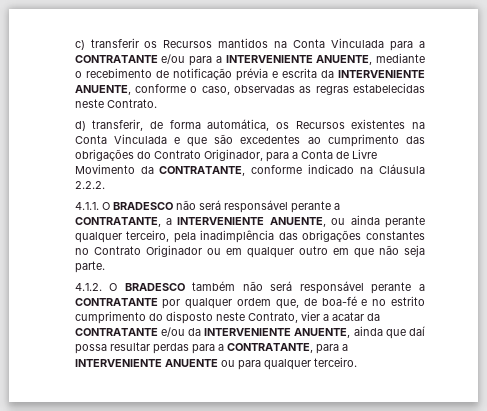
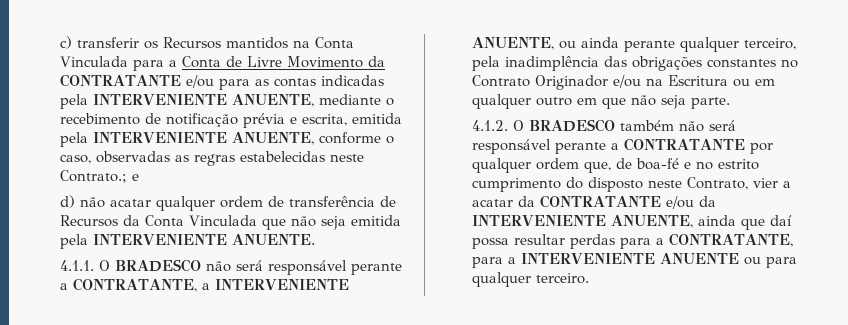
[74,54,222,66] CONTRATANTE e/ou para a -> [182,56,386,68] [60,74,385,90] [60,94,89,109] Conta de Livre Movimento da CONTRATANTE e/ou para as contas indicadas pela
[281,68,334,78] escrita da -> [302,113,403,126] [60,132,89,147] escrita, emitida pela
[106,99,157,108] Contrato. -> [60,170,140,183] Contrato.; e
[92,119,425,131] [74,134,425,147] [74,149,377,162] [74,164,425,176] [74,181,105,189] transferir, de forma automática, os Recursos existentes na Conta Vinculada e que são excedentes ao cumprimento das obrigações do Contrato Originador, para a Conta de Livre Movimento da CONTRATANTE, conforme indicado na Cláusula 2.2.2. -> [80,196,397,211] [60,215,402,230] [60,234,316,249] não acatar qualquer ordem de transferência de Recursos da Conta Vinculada que não seja emitida pela INTERVENIENTE ANUENTE.
(202, 251) none -> [613,75,729,88] e/ou na Escritura

